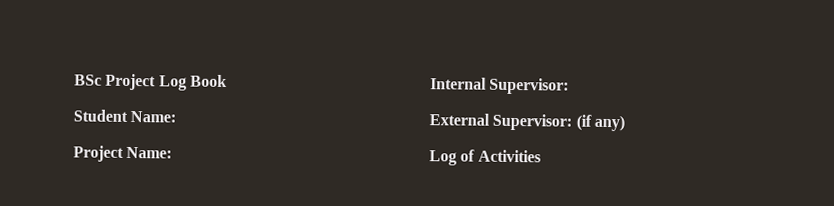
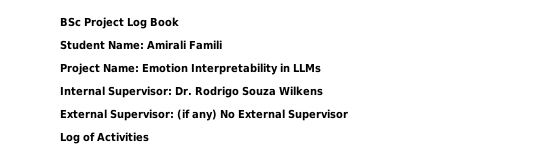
(177, 117) none -> [147,40,222,50] Amirali Famili
[430,77,570,95] // Internal Supervisor: -> [142,63,321,75] [60,86,323,98] Emotion Interpretability in LLMs // Internal Supervisor: Dr. Rodrigo Souza Wilkens
(625, 123) none -> [220,109,348,121] No External Supervisor

